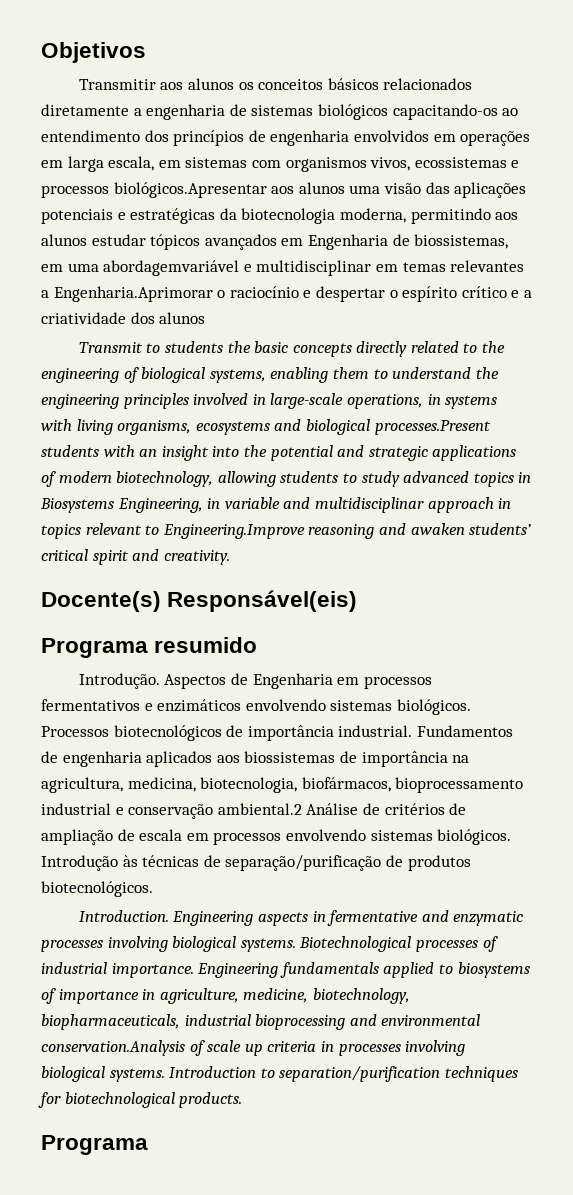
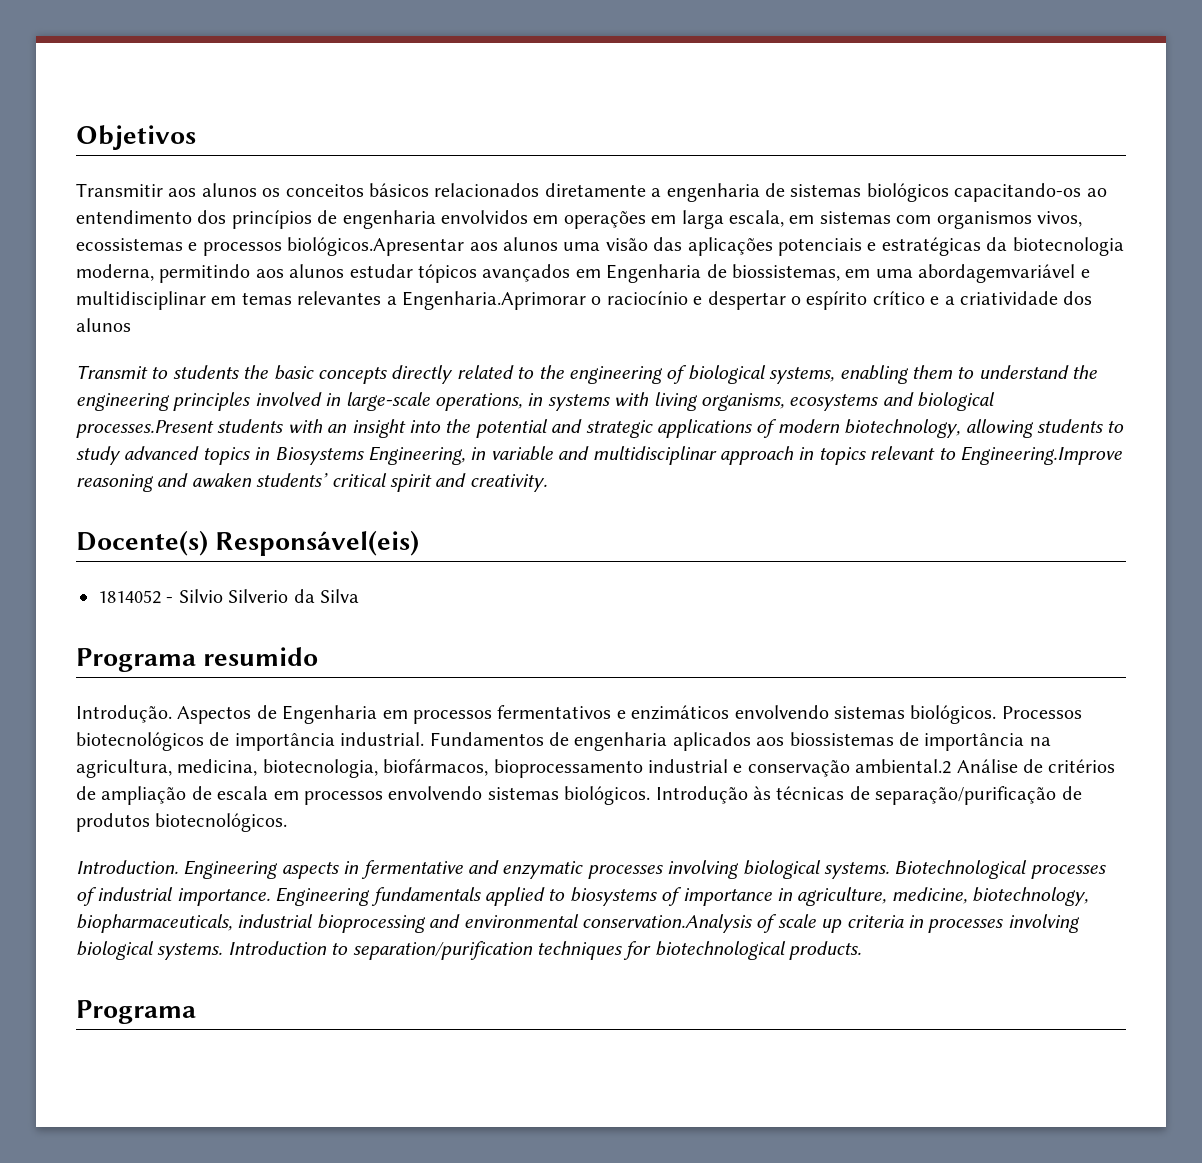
(358, 601) none -> [98,589,359,604] // 1814052 - Silvio Silverio da Silva

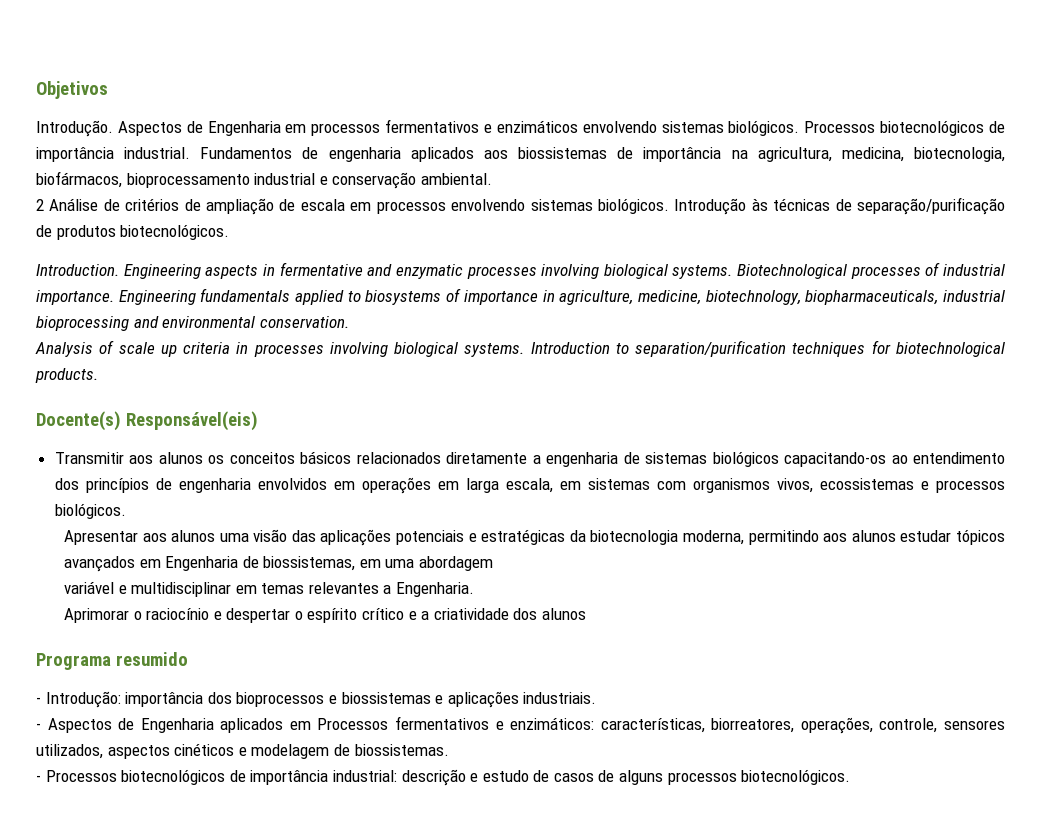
[76,183,1107,202] [76,210,1082,229] [76,237,1124,256] [76,264,1090,283] [76,291,1093,310] [76,318,131,332] [76,365,1098,384] [76,392,996,411] [76,419,1125,438] [76,446,1122,465] [76,472,547,492] [76,530,420,556] [98,589,359,604] [76,647,319,672] // Transmitir aos alunos os conceitos básicos relacionados diretamente a engenharia de sistemas biológicos capacitando-os ao entendimento dos princípios de engenharia envolvidos em operações em larga escala, em sistemas com organismos vivos, ecossistemas e processos biológicos.Apresentar aos alunos uma visão das aplicações potenciais e estratégicas da biotecnologia moderna, permitindo aos alunos estudar tópicos avançados em Engenharia de biossistemas, em uma abordagemvariável e multidisciplinar em temas relevantes a Engenharia.Aprimorar o raciocínio e despertar o espírito crítico e a criatividade dos alunos // Transmit to students the basic concepts directly related to the engineering of biological systems, enabling them to understand the engineering principles involved in large-scale operations, in systems with living organisms, ecosystems and biological processes.Present students with an insight into the potential and strategic applications of modern biotechnology, allowing students to study advanced topics in Biosystems Engineering, in variable and multidisciplinar approach in topics relevant to Engineering.Improve reasoning and awaken students’ critical spirit and creativity. // Docente(s) Responsável(eis) // 1814052 - Silvio Silverio da Silva // Programa resumido -> (108, 90) none
[855,759,952,774] ambiental.2 -> [420,173,492,185] [36,199,44,211] ambiental. // 2
[582,914,752,933] conservation.Analysis -> [259,316,349,328] [35,342,93,357] conservation. // Analysis
[76,1000,196,1024] Programa -> [36,411,258,431] [54,451,1006,467] [54,477,1005,494] [54,503,126,519] [63,529,1005,546] [63,556,494,572] [63,581,475,597] [63,608,587,623] [36,652,188,670] [36,691,597,708] [36,716,1005,734] [36,743,449,759] [36,769,851,786] Docente(s) Responsável(eis) // Transmitir aos alunos os conceitos básicos relacionados diretamente a engenharia de sistemas biológicos capacitando-os ao entendimento dos princípios de engenharia envolvidos em operações em larga escala, em sistemas com organismos vivos, ecossistemas e processos biológicos. // Apresentar aos alunos uma visão das aplicações potenciais e estratégicas da biotecnologia moderna, permitindo aos alunos estudar tópicos avançados em Engenharia de biossistemas, em uma abordagem // variável e multidisciplinar em temas relevantes a Engenharia. // Aprimorar o raciocínio e despertar o espírito crítico e a criatividade dos alunos // Programa resumido // - Introdução: importância dos bioprocessos e biossistemas e aplicações industriais. // - Aspectos de Engenharia aplicados em Processos fermentativos e enzimáticos: características, biorreatores, operações, controle, sensores utilizados, aspectos cinéticos e modelagem de biossistemas. // - Processos biotecnológicos de importância industrial: descrição e estudo de casos de alguns processos biotecnológicos.

